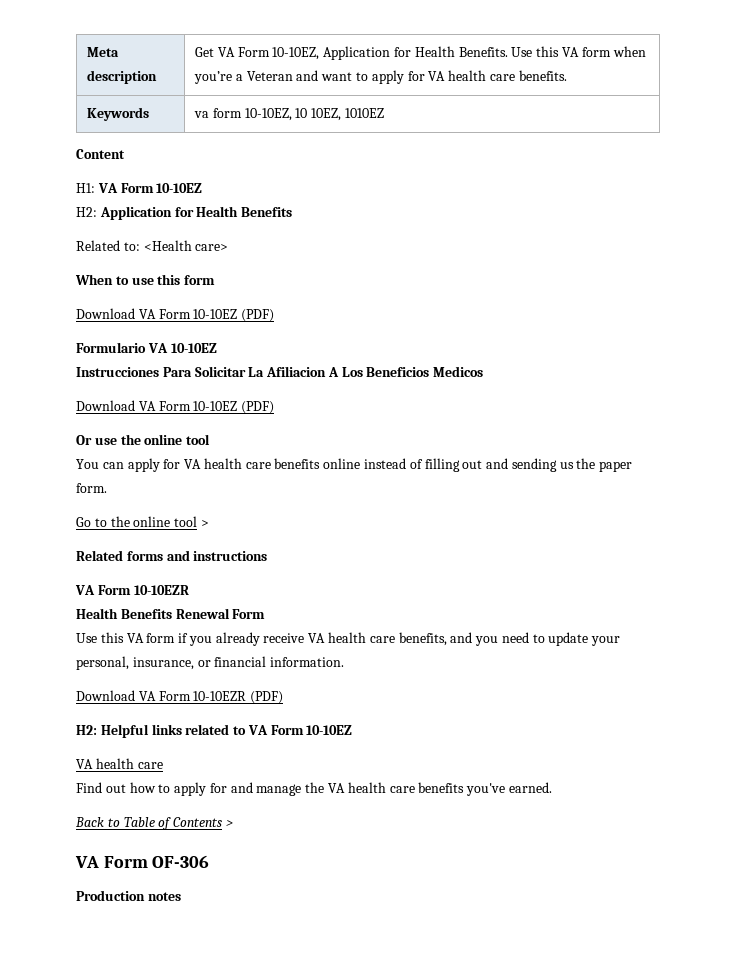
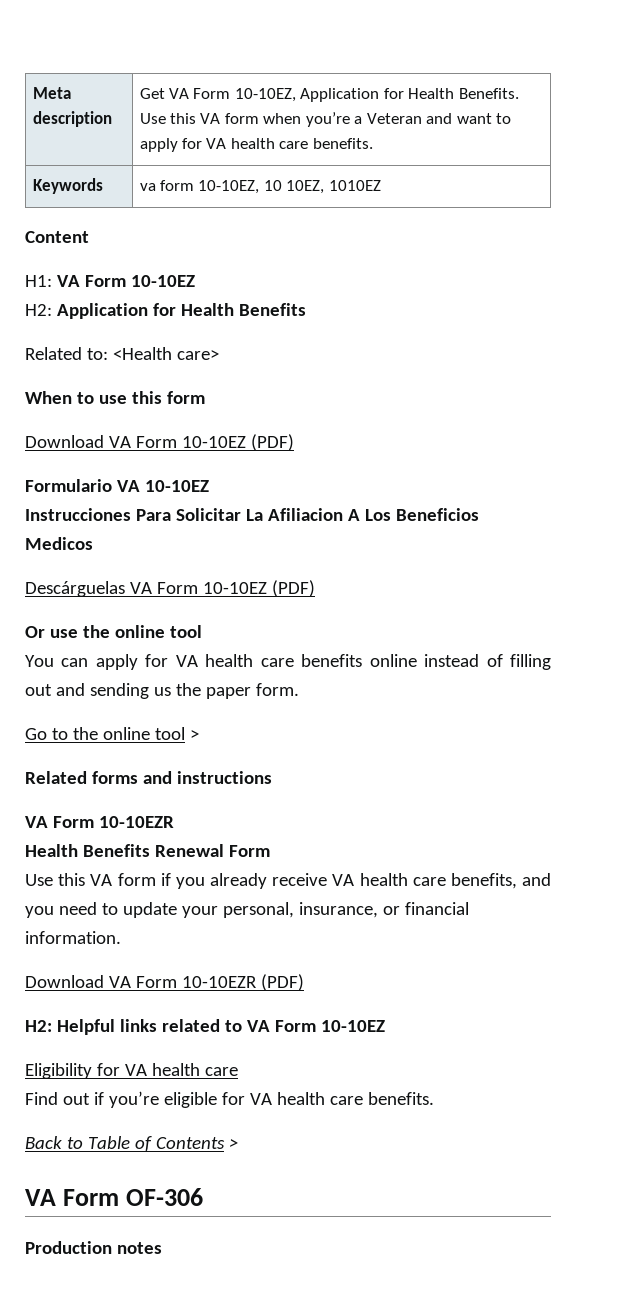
[76,400,135,411] Download -> [25,581,125,597] Descárguelas
(353, 730) none -> [25,1063,120,1079] Eligibility for
[129,782,552,796] how to apply for and manage the VA health care benefits you've earned. -> [93,1091,434,1108] if you’re eligible for VA health care benefits.

